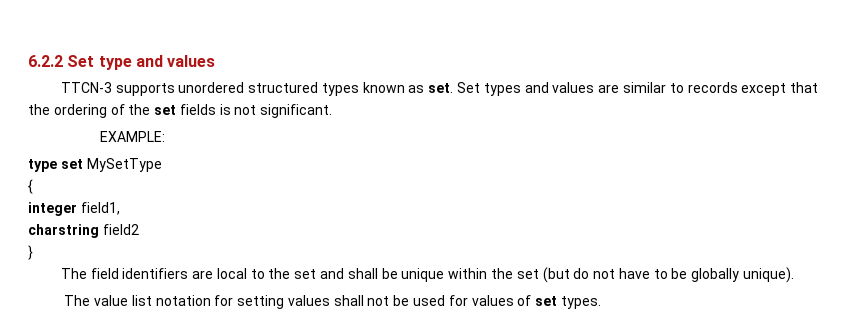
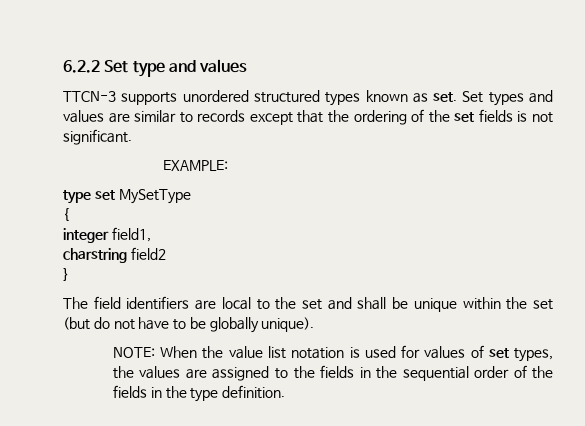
[64,295,410,309] The value list notation for setting values shall not be -> [112,346,360,359] NOTE: When the value list notation is
[560,296,601,309] types. -> [514,348,554,362] [112,365,554,381] [112,385,286,402] types, the values are assigned to the fields in the sequential order of the fields in the type definition.

